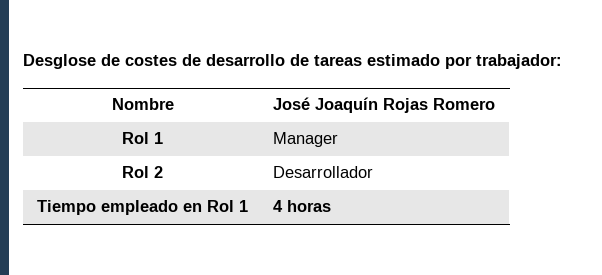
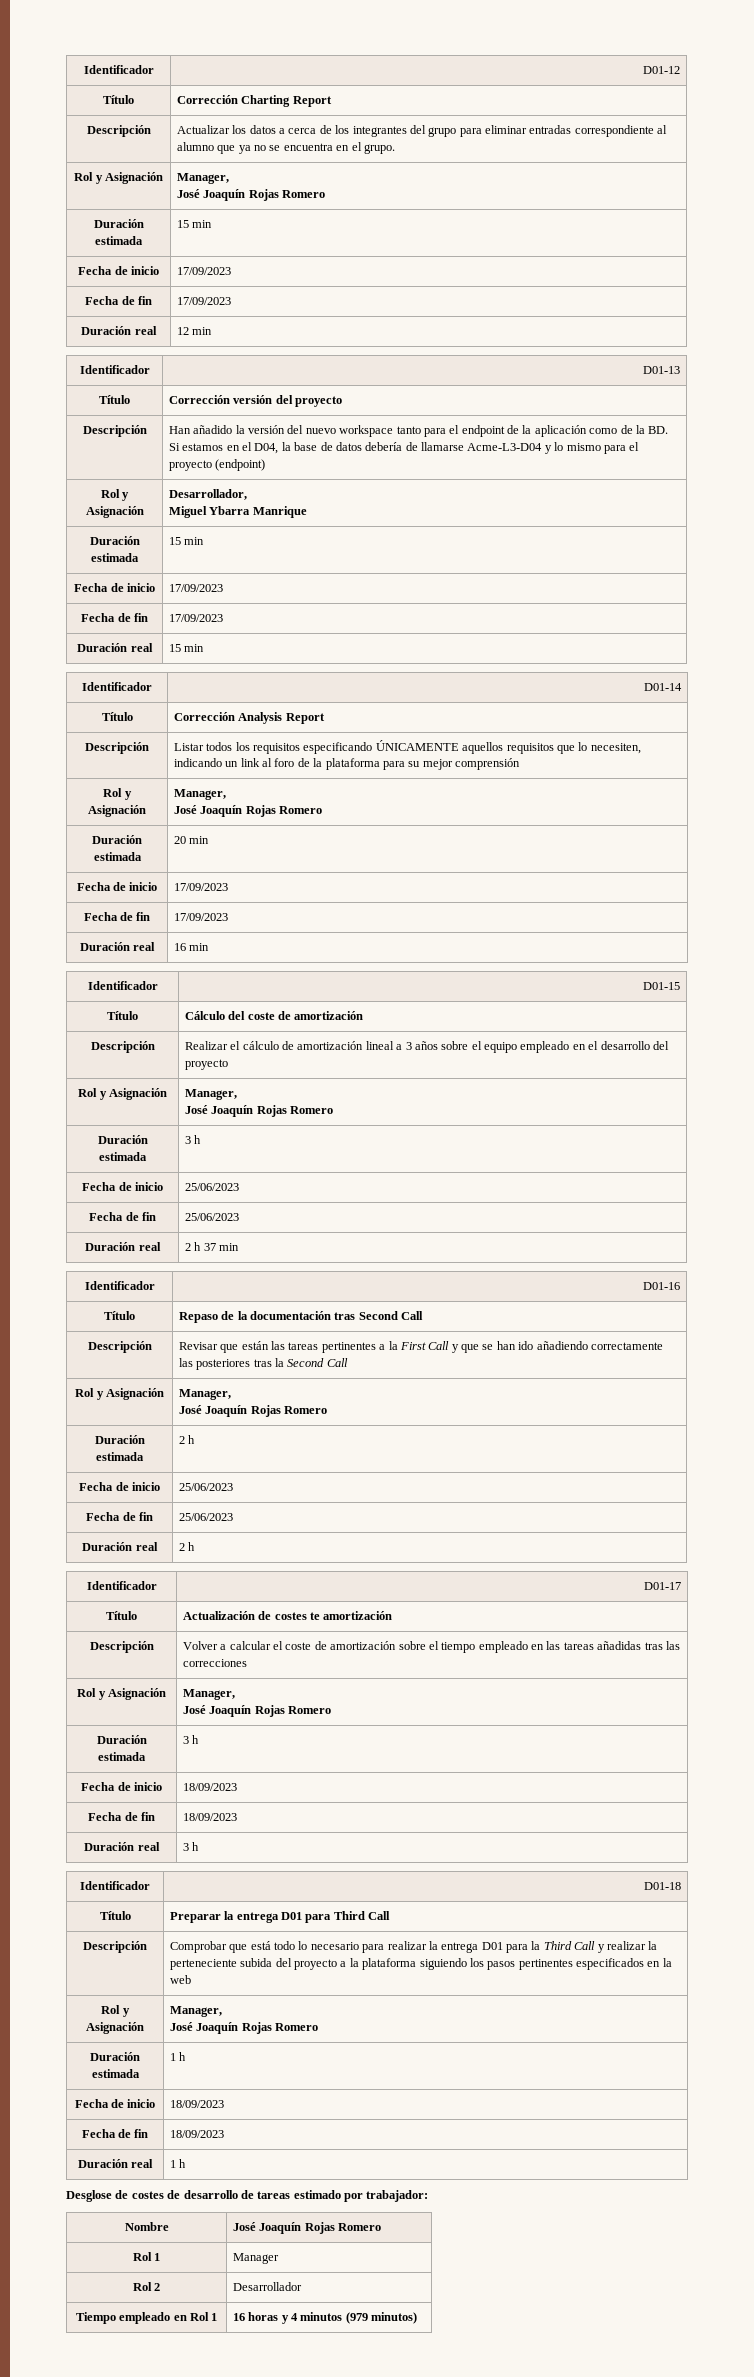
(23, 61) none -> [83,65,154,74] [643,66,681,74] [103,95,134,104] [176,95,332,107] [86,125,151,137] [176,125,668,137] [176,142,395,154] [74,172,163,184] [176,173,229,184] [176,189,326,201] [93,219,144,228] [95,236,143,245] [176,220,213,228] [78,266,159,275] [176,267,231,275] [85,296,152,305] [176,297,231,305] [81,326,157,335] [176,327,213,335] [79,365,150,374] [643,366,681,374] [99,395,130,404] [168,395,343,407] [82,425,147,437] [168,425,669,437] [168,442,640,454] [168,459,266,471] [100,489,130,501] [85,506,144,518] [168,489,247,500] [168,506,307,518] [89,536,140,545] [91,553,139,562] [168,537,205,545] [74,583,155,592] [168,584,223,592] [81,613,148,622] [168,614,223,622] [77,643,153,652] [168,644,205,652] [82,682,152,691] [644,683,683,691] [101,712,133,721] [173,712,325,724] [85,742,149,754] [173,740,641,754] [173,758,521,770] [103,788,132,800] [88,805,146,817] [173,789,226,800] [173,805,323,817] [92,835,142,844] [93,852,142,861] [173,836,210,844] [76,882,158,891] [173,883,228,891] [83,912,151,921] [173,913,228,921] [79,942,156,951] [173,943,210,951] [87,981,158,990] [643,982,681,990] [107,1011,138,1020] [184,1011,364,1020] [90,1041,155,1053] [184,1041,669,1053] [184,1059,228,1070] [78,1088,167,1100] [184,1089,237,1100] [184,1105,334,1117] [97,1135,148,1144] [99,1152,147,1161] [184,1135,202,1144] [82,1182,163,1191] [184,1183,239,1191] [89,1212,156,1221] [184,1213,239,1221] [85,1242,161,1251] [184,1242,240,1251] [84,1281,155,1290] [643,1282,681,1290] [104,1311,135,1320] [178,1311,424,1323] [87,1341,152,1353] [178,1341,663,1353] [178,1358,348,1370] [75,1388,164,1400] [178,1389,231,1400] [178,1405,328,1417] [94,1435,145,1444] [96,1452,144,1461] [178,1435,196,1444] [79,1482,160,1491] [178,1483,233,1491] [86,1512,153,1521] [178,1513,233,1521] [82,1542,158,1551] [178,1542,196,1551] [86,1581,157,1590] [644,1582,682,1590] [106,1611,137,1620] [182,1611,393,1620] [89,1641,154,1653] [182,1641,680,1653] [182,1659,247,1667] [77,1688,166,1700] [182,1689,235,1700] [182,1705,332,1717] [96,1735,147,1744] [98,1752,146,1761] [182,1735,200,1744] [81,1782,162,1791] [182,1783,237,1791] [88,1812,155,1821] [182,1813,237,1821] [84,1842,160,1851] [182,1842,200,1851] [80,1881,150,1890] [644,1882,682,1890] [99,1911,131,1920] [169,1911,391,1923] [83,1941,147,1953] [169,1941,658,1953] [169,1958,672,1970] [169,1975,191,1984] [101,2005,130,2017] [86,2022,144,2034] [169,2006,222,2017] [169,2022,319,2034] [90,2052,140,2061] [91,2069,140,2078] [169,2052,187,2061] [74,2099,156,2108] [169,2100,224,2108] [81,2129,149,2138] [169,2130,224,2138] [77,2159,154,2168] [169,2159,187,2168] Identificador | D01-12 // Título | Corrección Charting Report // Descripción | Actualizar los datos a cerca de los integrantes del grupo para eliminar entradas correspondiente al alumno que ya no se encuentra en el grupo. // Rol y Asignación | Manager, // José Joaquín Rojas Romero // Duración estimada | 15 min // Fecha de inicio | 17/09/2023 // Fecha de fin | 17/09/2023 // Duración real | 12 min // Identificador | D01-13 // Título | Corrección versión del proyecto // Descripción | Han añadido la versión del nuevo workspace tanto para el endpoint de la aplicación como de la BD. Si estamos en el D04, la base de datos debería de llamarse Acme-L3-D04 y lo mismo para el proyecto (endpoint) // Rol y Asignación | Desarrollador, // Miguel Ybarra Manrique // Duración estimada | 15 min // Fecha de inicio | 17/09/2023 // Fecha de fin | 17/09/2023 // Duración real | 15 min // Identificador | D01-14 // Título | Corrección Analysis Report // Descripción | Listar todos los requisitos especificando ÚNICAMENTE aquellos requisitos que lo necesiten, indicando un link al foro de la plataforma para su mejor comprensión // Rol y Asignación | Manager, // José Joaquín Rojas Romero // Duración estimada | 20 min // Fecha de inicio | 17/09/2023 // Fecha de fin | 17/09/2023 // Duración real | 16 min // Identificador | D01-15 // Título | Cálculo del coste de amortización // Descripción | Realizar el cálculo de amortización lineal a 3 años sobre el equipo empleado en el desarrollo del proyecto // Rol y Asignación | Manager, // José Joaquín Rojas Romero // Duración estimada | 3 h // Fecha de inicio | 25/06/2023 // Fecha de fin | 25/06/2023 // Duración real | 2 h 37 min // Identificador | D01-16 // Título | Repaso de la documentación tras Second Call // Descripción | Revisar que están las tareas pertinentes a la First Call y que se han ido añadiendo correctamente las posteriores tras la Second Call // Rol y Asignación | Manager, // José Joaquín Rojas Romero // Duración estimada | 2 h // Fecha de inicio | 25/06/2023 // Fecha de fin | 25/06/2023 // Duración real | 2 h // Identificador | D01-17 // Título | Actualización de costes te amortización // Descripción | Volver a calcular el coste de amortización sobre el tiempo empleado en las tareas añadidas tras las correcciones // Rol y Asignación | Manager, // José Joaquín Rojas Romero // Duración estimada | 3 h // Fecha de inicio | 18/09/2023 // Fecha de fin | 18/09/2023 // Duración real | 3 h // Identificador | D01-18 // Título | Preparar la entrega D01 para Third Call // Descripción | Comprobar que está todo lo necesario para realizar la entrega D01 para la Third Call y realizar la perteneciente subida del proyecto a la plataforma siguiendo los pasos pertinentes especificados en la web // Rol y Asignación | Manager, // José Joaquín Rojas Romero // Duración estimada | 1 h // Fecha de inicio | 18/09/2023 // Fecha de fin | 18/09/2023 // Duración real | 1 h //
[272,200,331,212] 4 horas -> [232,2312,418,2324] 16 horas y 4 minutos (979 minutos)

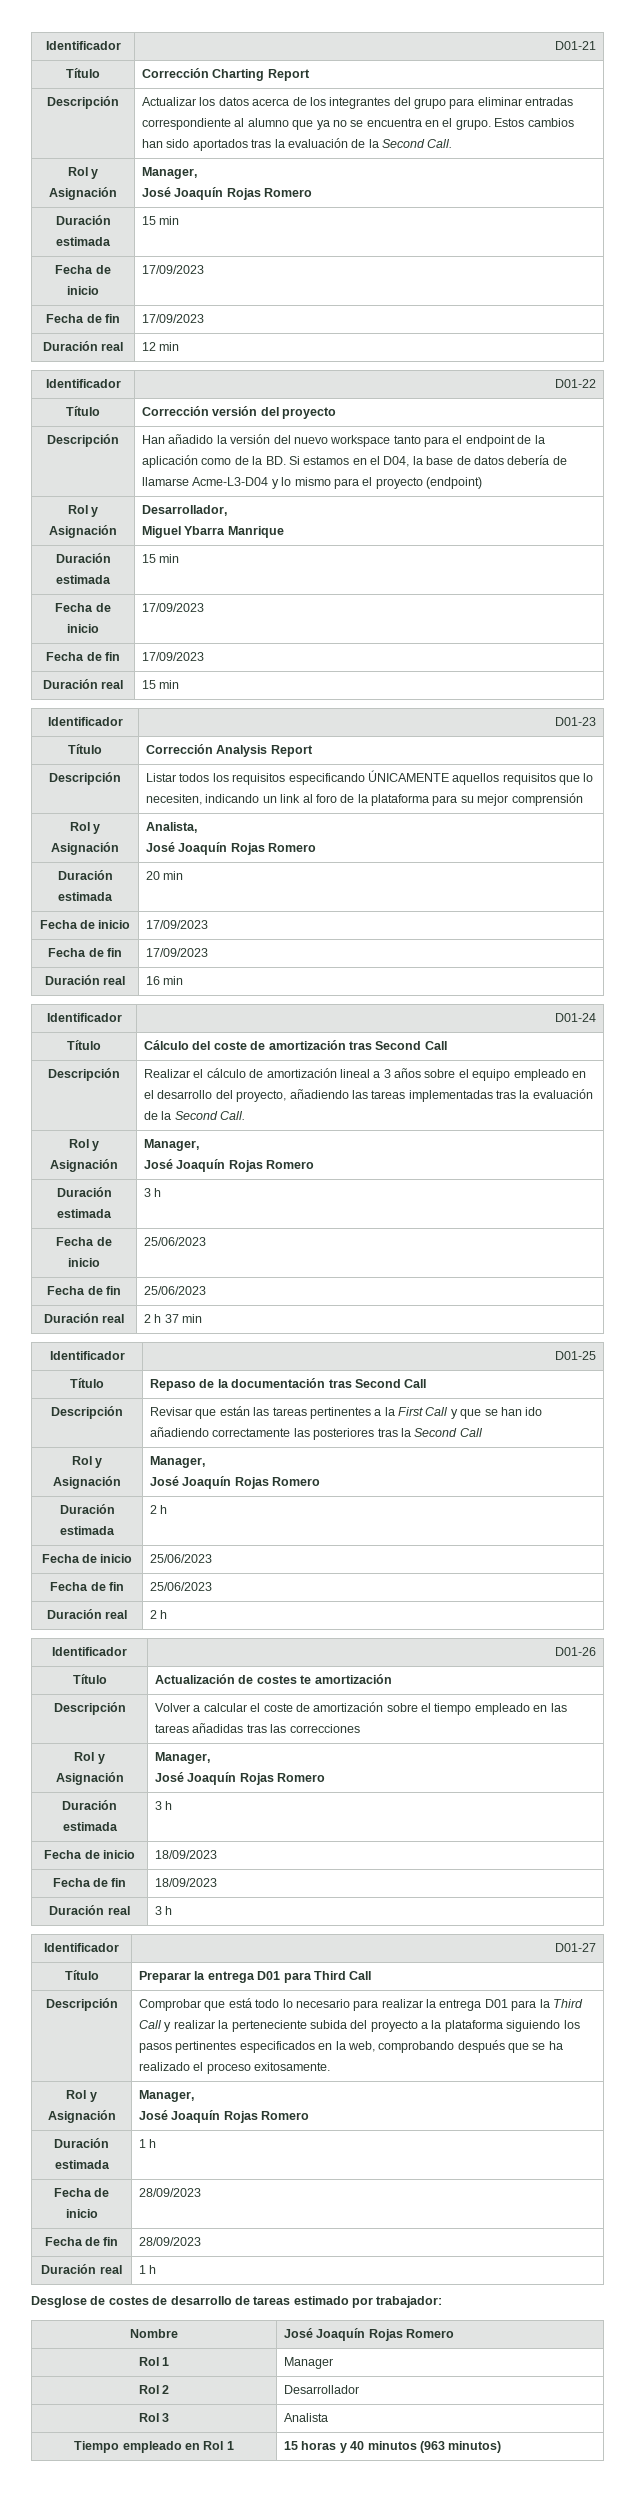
[83,65,154,74] [643,66,681,74] Identificador | D01-12 -> [45,41,121,50] [554,41,596,50] Identificador | D01-21
[279,128,317,134] a cerca -> [252,98,290,106] acerca
(395, 149) none -> [494,118,574,127] [142,138,453,151] Estos cambios han sido aportados tras la evaluación de la Second Call.
[643,366,681,374] D01-13 -> [554,379,596,388] D01-22
[644,683,683,691] D01-14 -> [554,717,596,726] D01-23
[173,789,226,800] Manager, -> [146,822,198,833] Analista,
[643,982,681,990] D01-15 -> [554,1013,596,1022] D01-24
(364, 1015) none -> [348,1041,447,1050] tras Second Call
[184,1059,228,1070] proyecto -> [236,1089,593,1102] [144,1111,246,1120] proyecto, añadiendo las tareas implementadas tras la evaluación de la Second Call.
[643,1282,681,1290] D01-16 -> [554,1351,596,1360] D01-25
[644,1582,682,1590] D01-17 -> [554,1647,596,1656] D01-26
[644,1882,682,1890] D01-18 -> [554,1943,596,1952] D01-27
[169,1975,191,1984] web -> [347,2040,563,2053] [139,2062,331,2074] web, comprobando después que se ha realizado el proceso exitosamente.
[169,2100,224,2108] [81,2129,149,2138] [169,2130,224,2138] 18/09/2023 // Fecha de fin | 18/09/2023 -> [139,2188,202,2197] [44,2237,119,2246] [139,2237,202,2246] 28/09/2023 // Fecha de fin | 28/09/2023
(302, 2286) none -> [138,2413,170,2422] [284,2413,329,2422] // Rol 3 | Analista
[232,2313,245,2321] 16 -> [284,2441,299,2450] 15
[291,2312,368,2324] 4 minutos (979 -> [350,2441,445,2453] 40 minutos (963

